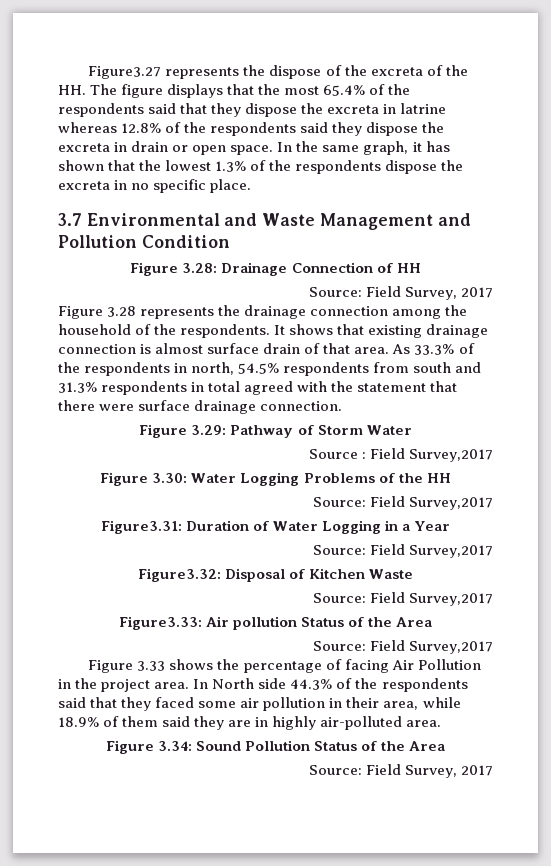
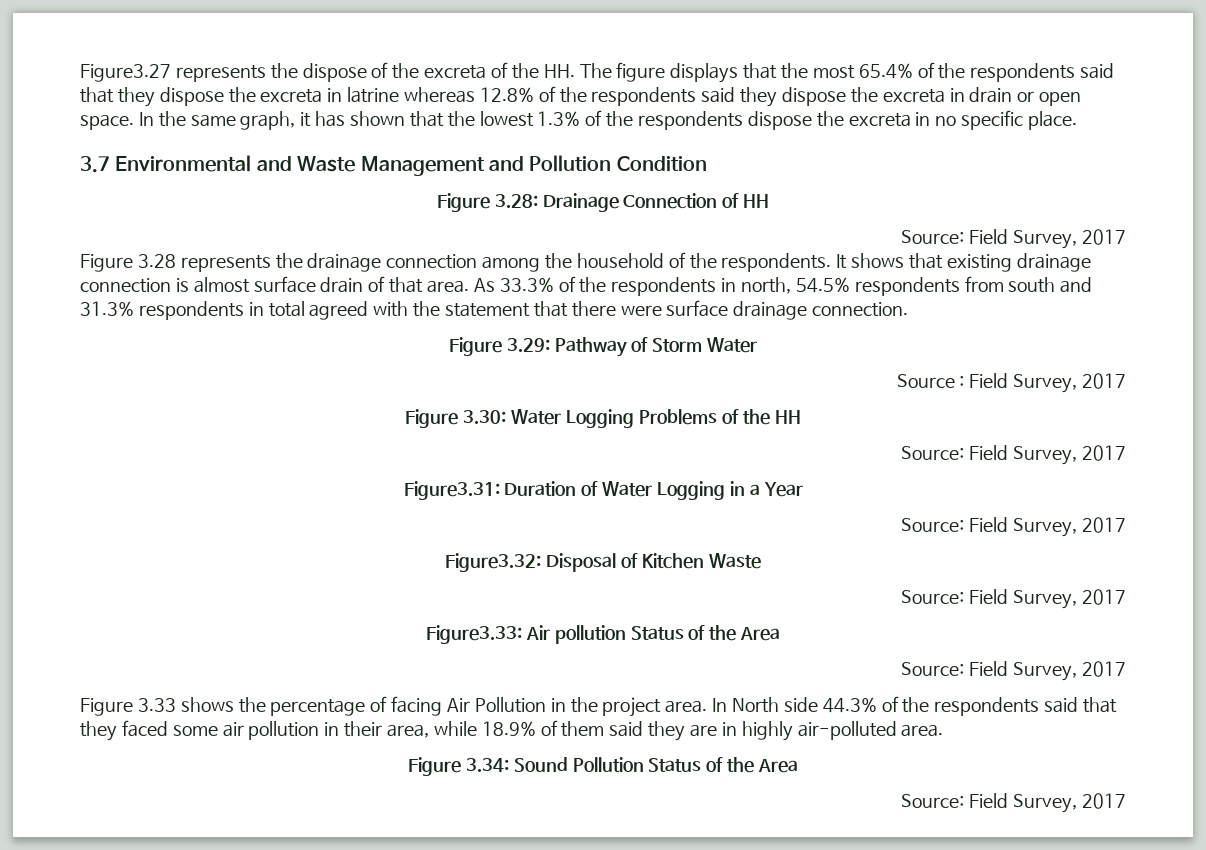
[409,449,494,462] Survey,2017 -> [1013,373,1126,393] Survey, 2017
[409,497,493,510] Survey,2017 -> [1013,445,1126,465] Survey, 2017
[409,545,493,558] Survey,2017 -> [1013,517,1126,537] Survey, 2017
[409,593,493,606] Survey,2017 -> [1013,589,1126,609] Survey, 2017
[409,641,493,654] Survey,2017 -> [1013,661,1126,681] Survey, 2017

